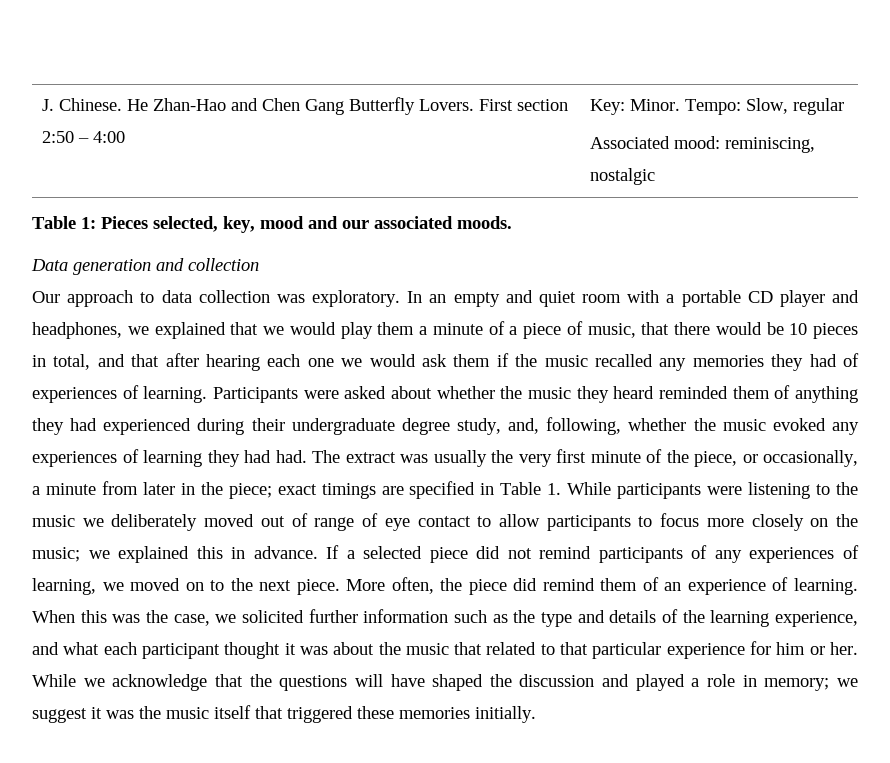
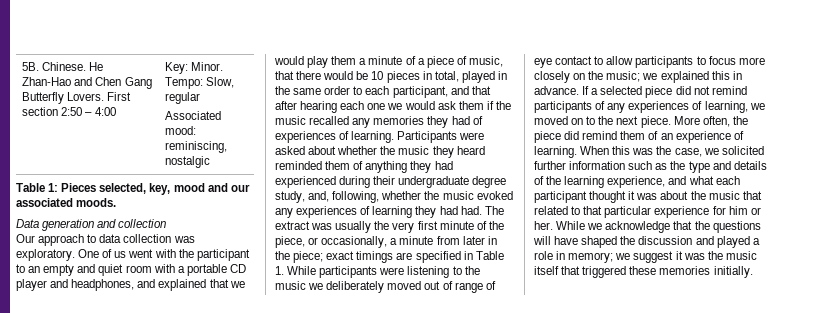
[41,99,54,111] J. -> [22,62,40,71] 5B.
[407,291,423,303] In -> [78,249,250,261] [16,264,25,273] One of us went with the participant to
[127,326,149,335] we -> [137,279,156,288] and
(91, 362) none -> [461,71,507,83] [275,86,448,98] played in the same order to each participant,

